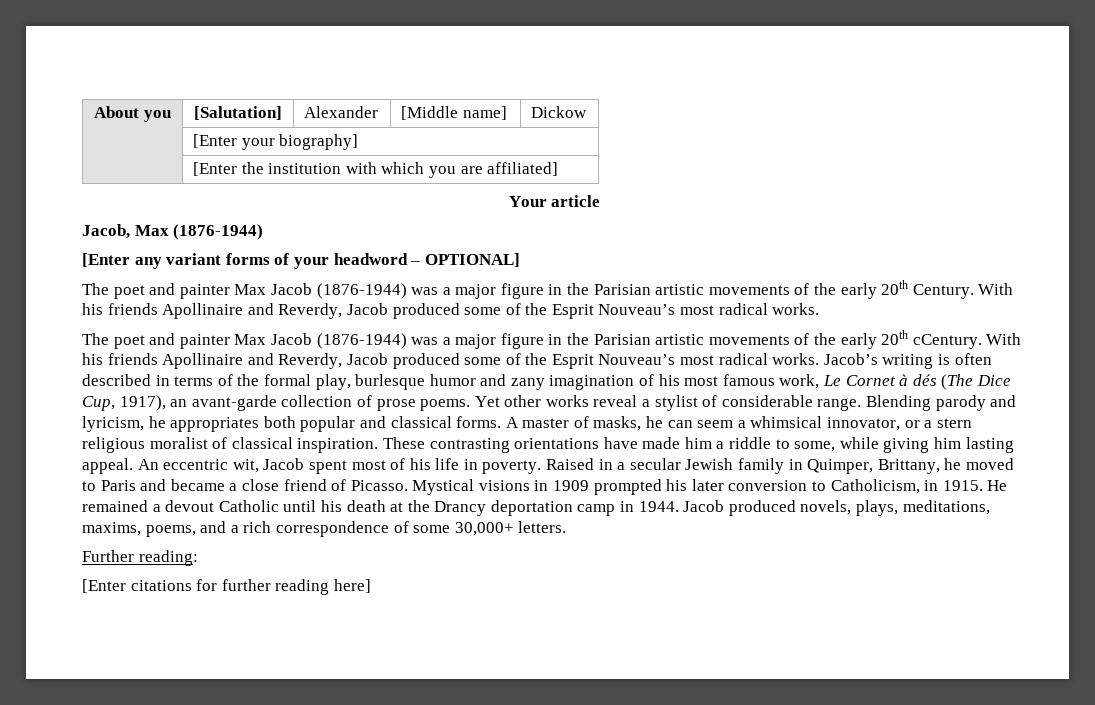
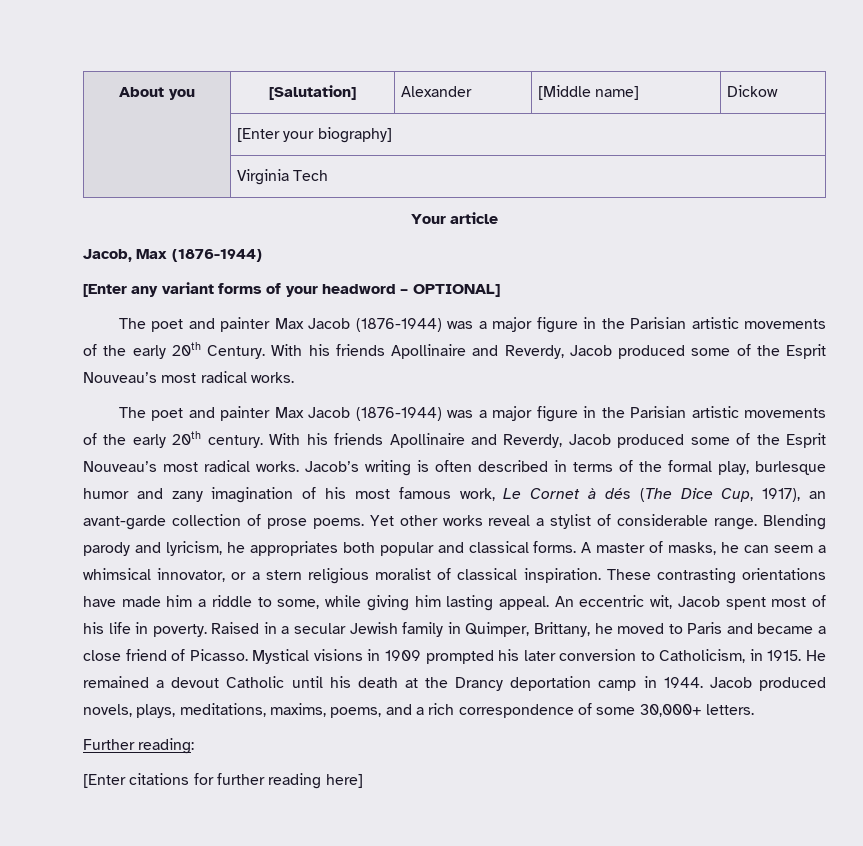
[193,162,559,178] [Enter the institution with which you are affiliated] -> [236,169,329,185] Virginia Tech
[912,334,982,349] cCentury. -> [207,435,263,448] century.

